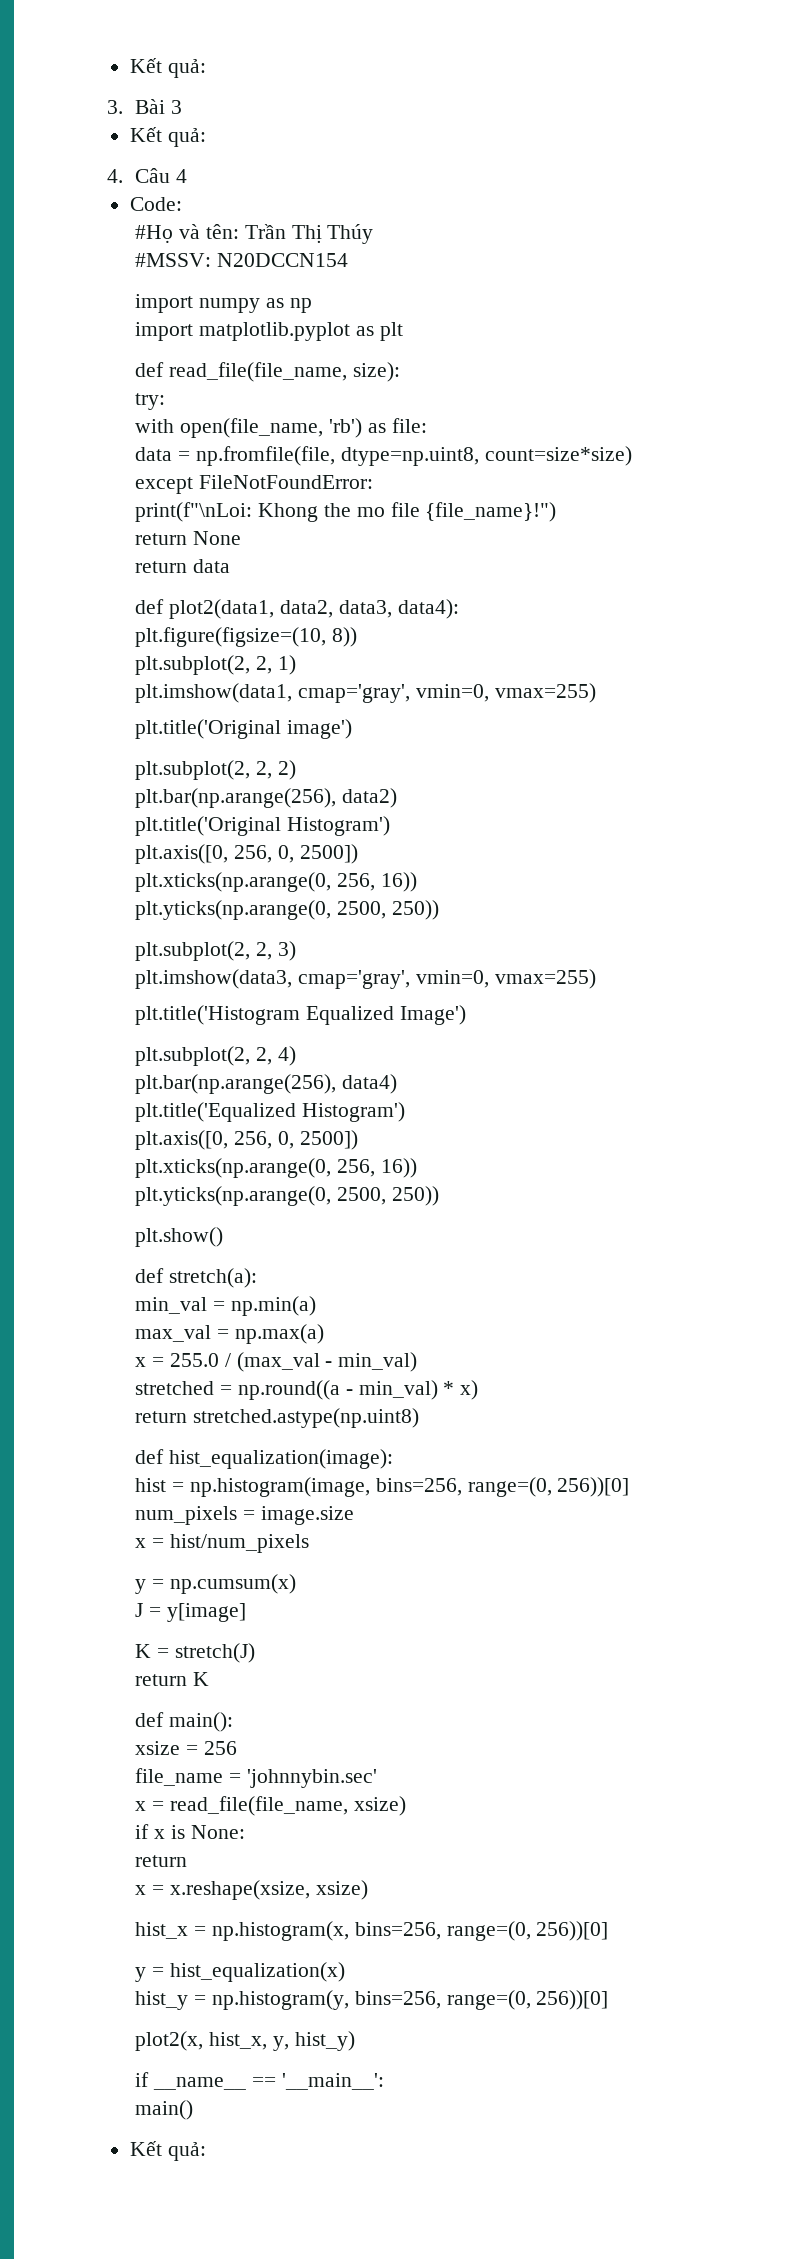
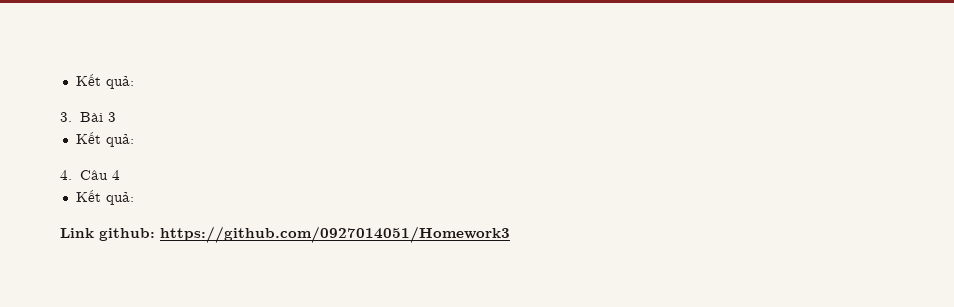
[130,197,183,211] [135,224,374,244] [135,253,349,267] [135,294,312,313] [135,322,403,341] [135,362,400,382] [135,393,166,410] [135,418,427,438] [135,446,632,466] [135,475,374,494] [135,502,557,522] [135,531,242,545] [135,559,231,573] [135,599,459,619] [135,627,358,647] [135,655,296,675] [135,683,596,703] [135,719,353,739] [135,760,296,780] [135,788,398,808] [135,816,391,836] [135,844,358,864] [135,872,417,892] [135,900,439,920] [135,941,296,961] [135,969,596,989] [135,1005,466,1025] [135,1046,296,1066] [135,1074,398,1094] [135,1102,406,1122] [135,1130,358,1150] [135,1158,417,1178] [135,1186,439,1206] [135,1227,224,1247] [135,1268,258,1288] [135,1296,316,1316] [135,1324,324,1344] [135,1352,418,1372] [135,1380,479,1400] [135,1408,420,1428] [135,1449,394,1469] [135,1477,630,1497] [135,1506,354,1525] [135,1534,309,1553] [135,1574,296,1594] [135,1603,246,1622] [135,1643,255,1663] [135,1672,210,1686] [135,1712,234,1732] [135,1741,237,1755] [135,1768,377,1788] [135,1796,406,1816] [135,1824,245,1839] [135,1855,188,1867] [135,1880,368,1900] [135,1921,609,1941] [135,1962,345,1982] [135,1990,609,2010] [135,2031,355,2051] [135,2072,384,2090] [135,2100,194,2120] [130,2141,207,2161] // Code: // #Họ và tên: Trần Thị Thúy // #MSSV: N20DCCN154 // import numpy as np // import matplotlib.pyplot as plt // def read_file(file_name, size): // try: // with open(file_name, 'rb') as file: // data = np.fromfile(file, dtype=np.uint8, count=size*size) // except FileNotFoundError: // print(f"\nLoi: Khong the mo file {file_name}!") // return None // return data // def plot2(data1, data2, data3, data4): // plt.figure(figsize=(10, 8)) // plt.subplot(2, 2, 1) // plt.imshow(data1, cmap='gray', vmin=0, vmax=255) // plt.title('Original image') // plt.subplot(2, 2, 2) // plt.bar(np.arange(256), data2) // plt.title('Original Histogram') // plt.axis([0, 256, 0, 2500]) // plt.xticks(np.arange(0, 256, 16)) // plt.yticks(np.arange(0, 2500, 250)) // plt.subplot(2, 2, 3) // plt.imshow(data3, cmap='gray', vmin=0, vmax=255) // plt.title('Histogram Equalized Image') // plt.subplot(2, 2, 4) // plt.bar(np.arange(256), data4) // plt.title('Equalized Histogram') // plt.axis([0, 256, 0, 2500]) // plt.xticks(np.arange(0, 256, 16)) // plt.yticks(np.arange(0, 2500, 250)) // plt.show() // def stretch(a): // min_val = np.min(a) // max_val = np.max(a) // x = 255.0 / (max_val - min_val) // stretched = np.round((a - min_val) * x) // return stretched.astype(np.uint8) // def hist_equalization(image): // hist = np.histogram(image, bins=256, range=(0, 256))[0] // num_pixels = image.size // x = hist/num_pixels // y = np.cumsum(x) // J = y[image] // K = stretch(J) // return K // def main(): // xsize = 256 // file_name = 'johnnybin.sec' // x = read_file(file_name, xsize) // if x is None: // return // x = x.reshape(xsize, xsize) // hist_x = np.histogram(x, bins=256, range=(0, 256))[0] // y = hist_equalization(x) // hist_y = np.histogram(y, bins=256, range=(0, 256))[0] // plot2(x, hist_x, y, hist_y) // if __name__ == '__main__': // main() // Kết quả: -> [76,190,135,205] [60,226,511,243] // Kết quả: // Link github: https://github.com/0927014051/Homework3

